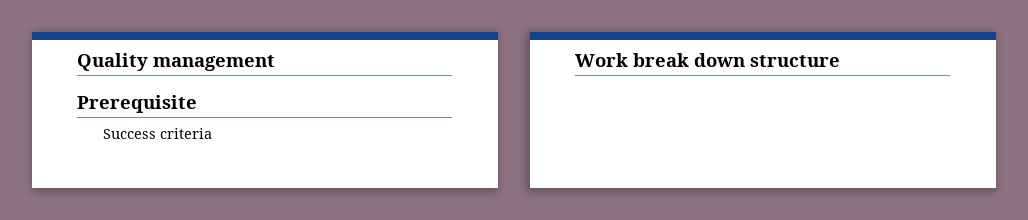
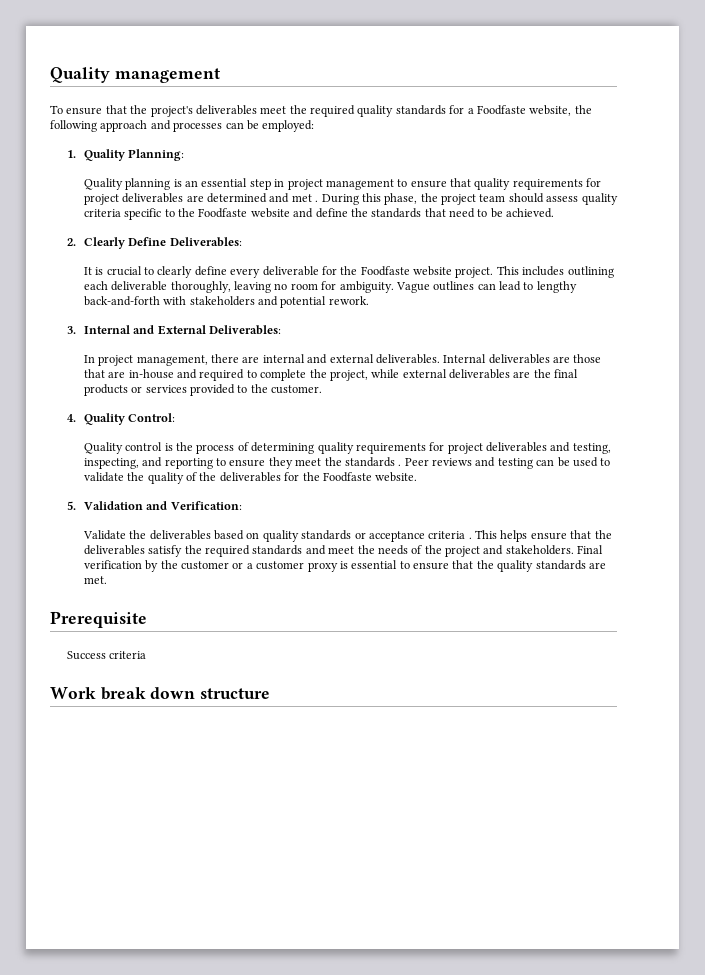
(275, 63) none -> [50,105,592,117] [50,120,315,132] [66,149,185,161] [83,178,602,190] [83,193,618,205] [83,208,555,220] [66,237,242,249] [83,266,614,278] [83,281,577,293] [83,296,369,308] [66,325,282,335] [83,354,602,366] [83,369,579,381] [83,384,323,396] [66,413,176,425] [83,442,611,454] [83,457,611,469] [83,472,418,484] [66,501,242,510] [82,530,612,542] [83,545,604,557] [83,560,606,572] [83,576,107,584] // To ensure that the project's deliverables meet the required quality standards for a Foodfaste website, the following approach and processes can be employed: // 1. Quality Planning: // Quality planning is an essential step in project management to ensure that quality requirements for project deliverables are determined and met . During this phase, the project team should assess quality criteria specific to the Foodfaste website and define the standards that need to be achieved. // 2. Clearly Define Deliverables: // It is crucial to clearly define every deliverable for the Foodfaste website project. This includes outlining each deliverable thoroughly, leaving no room for ambiguity. Vague outlines can lead to lengthy back-and-forth with stakeholders and potential rework. // 3. Internal and External Deliverables: // In project management, there are internal and external deliverables. Internal deliverables are those that are in-house and required to complete the project, while external deliverables are the final products or services provided to the customer. // 4. Quality Control: // Quality control is the process of determining quality requirements for project deliverables and testing, inspecting, and reporting to ensure they meet the standards . Peer reviews and testing can be used to validate the quality of the deliverables for the Foodfaste website. // 5. Validation and Verification: // Validate the deliverables based on quality standards or acceptance criteria . This helps ensure that the deliverables satisfy the required standards and meet the needs of the project and stakeholders. Final verification by the customer or a customer proxy is essential to ensure that the quality standards are met.

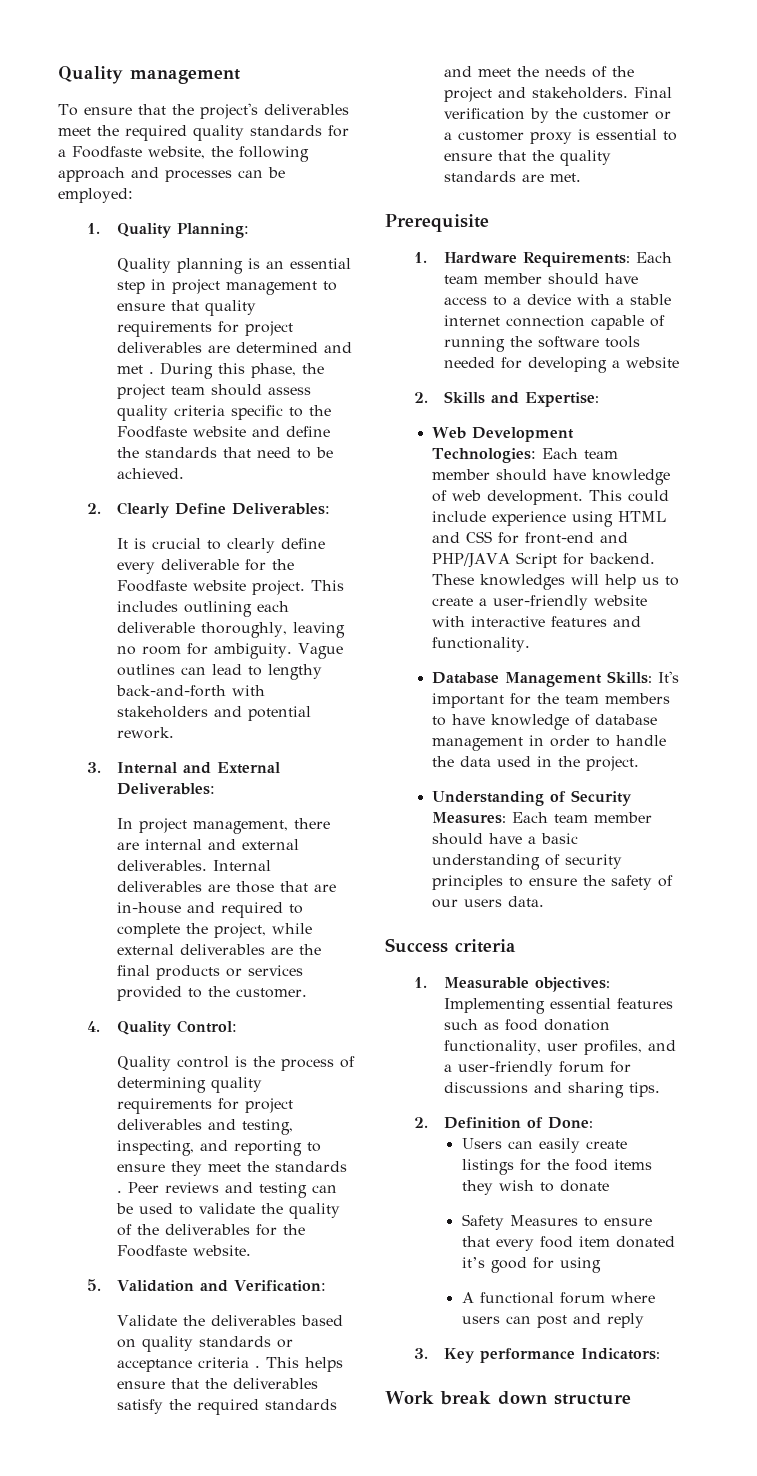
[66,651,147,660] Success criteria -> [414,252,672,267] [443,273,638,285] [443,294,671,306] [443,315,665,330] [443,336,640,352] [443,357,679,373] [414,391,599,407] [432,427,575,442] [432,448,619,463] [432,469,671,485] [432,490,670,505] [432,511,667,527] [432,531,629,544] [432,552,656,568] [432,574,680,590] [432,595,648,610] [432,616,642,627] [432,637,531,652] [432,671,680,687] [432,693,671,708] [432,714,658,730] [432,735,667,751] [432,756,640,771] [432,790,633,806] [432,812,653,824] [432,833,579,845] [432,854,623,870] [432,875,674,890] [432,896,545,908] [385,938,516,953] [414,977,610,992] [443,998,673,1014] [443,1019,610,1031] [443,1040,676,1055] [443,1061,631,1076] [443,1082,660,1098] [414,1117,593,1129] [461,1138,627,1153] [461,1159,652,1175] [461,1180,609,1195] [461,1214,652,1230] [461,1236,675,1251] [461,1257,601,1273] [461,1292,655,1304] [461,1313,644,1328] [414,1348,660,1363] 1. Hardware Requirements: Each team member should have access to a device with a stable internet connection capable of running the software tools needed for developing a website // 2. Skills and Expertise: // Web Development Technologies: Each team member should have knowledge of web development. This could include experience using HTML and CSS for front-end and PHP/JAVA Script for backend. These knowledges will help us to create a user-friendly website with interactive features and functionality. // Database Management Skills: It's important for the team members to have knowledge of database management in order to handle the data used in the project. // Understanding of Security Measures: Each team member should have a basic understanding of security principles to ensure the safety of our users data. // Success criteria // 1. Measurable objectives: Implementing essential features such as food donation functionality, user profiles, and a user-friendly forum for discussions and sharing tips. // 2. Definition of Done: // Users can easily create listings for the food items they wish to donate // Safety Measures to ensure that every food item donated it’s good for using // A functional forum where users can post and reply // 3. Key performance Indicators:

